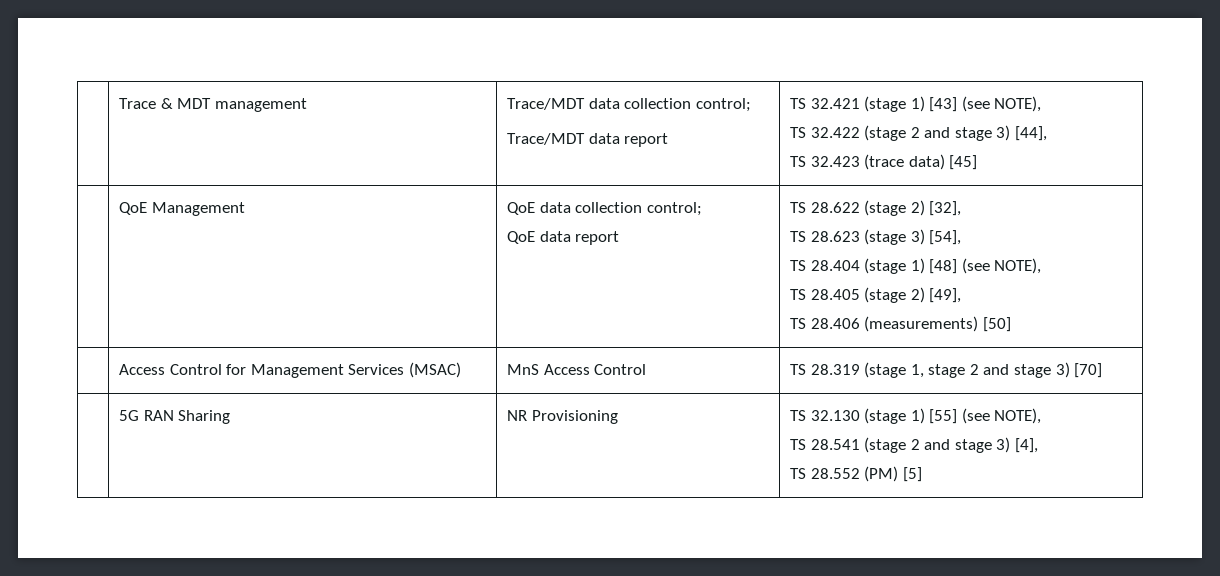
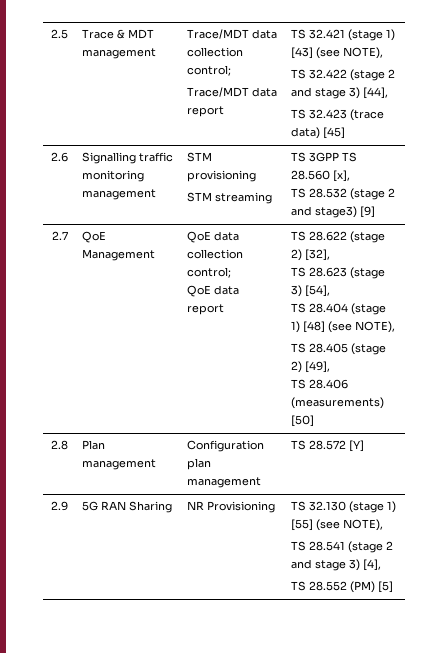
(118, 103) none -> [51,29,68,39] 2.5
(978, 162) none -> [51,152,68,162] [82,152,174,164] [82,170,145,182] [82,189,157,200] [187,152,213,162] [187,170,257,182] [187,192,273,204] [291,152,358,162] [291,170,351,182] [291,188,396,200] [291,206,376,218] [51,231,68,240] 2.6 | Signalling traffic monitoring management | STM provisioning // STM streaming | TS 3GPP TS 28.560 [x], // TS 28.532 (stage 2 and stage3) [9] // 2.7
[118,362,461,378] [506,364,647,375] [789,362,1103,378] | Access Control for Management Services (MSAC) | MnS Access Control | TS 28.319 (stage 1, stage 2 and stage 3) [70] // -> [51,440,68,450] [82,440,106,450] [82,459,157,470] [187,440,265,452] [187,458,212,470] [187,477,262,488] [291,440,365,452] [51,501,68,511] 2.8 | Plan management | Configuration plan management | TS 28.572 [Y] // 2.9

